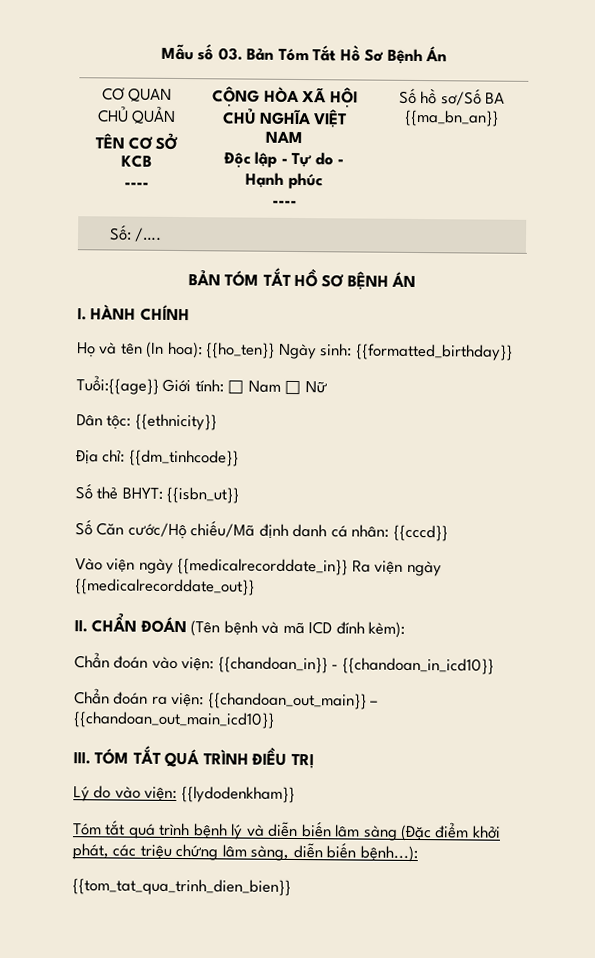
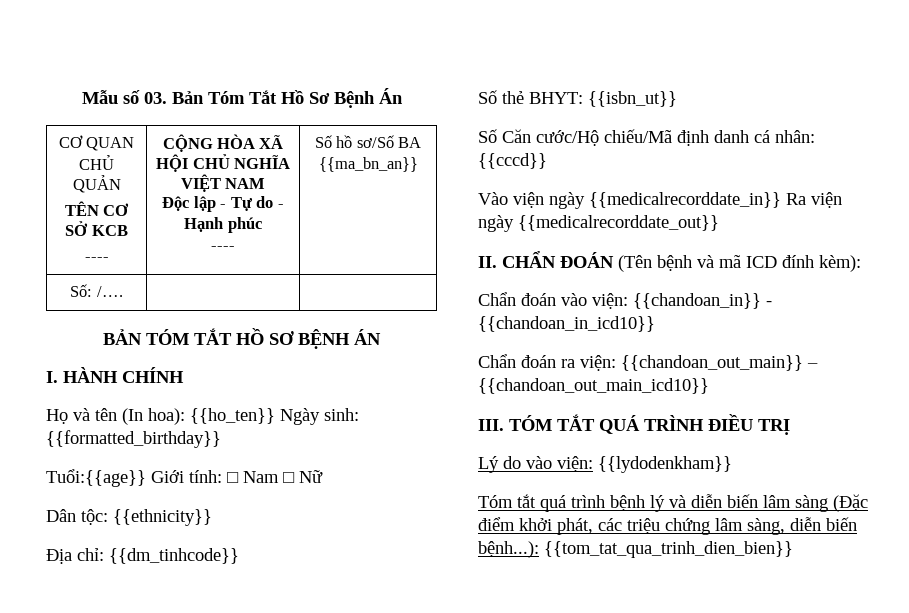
(418, 854) // -> (539, 549) none

